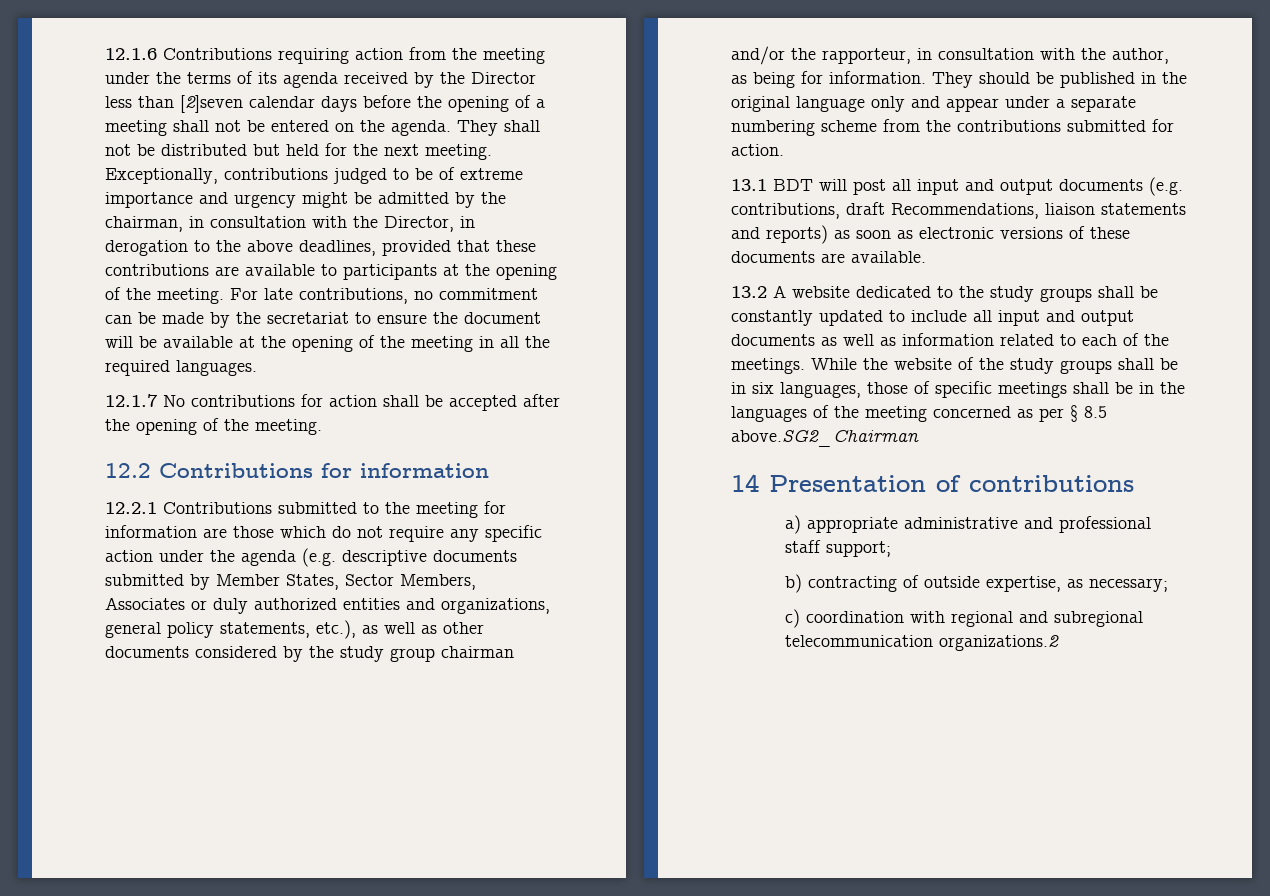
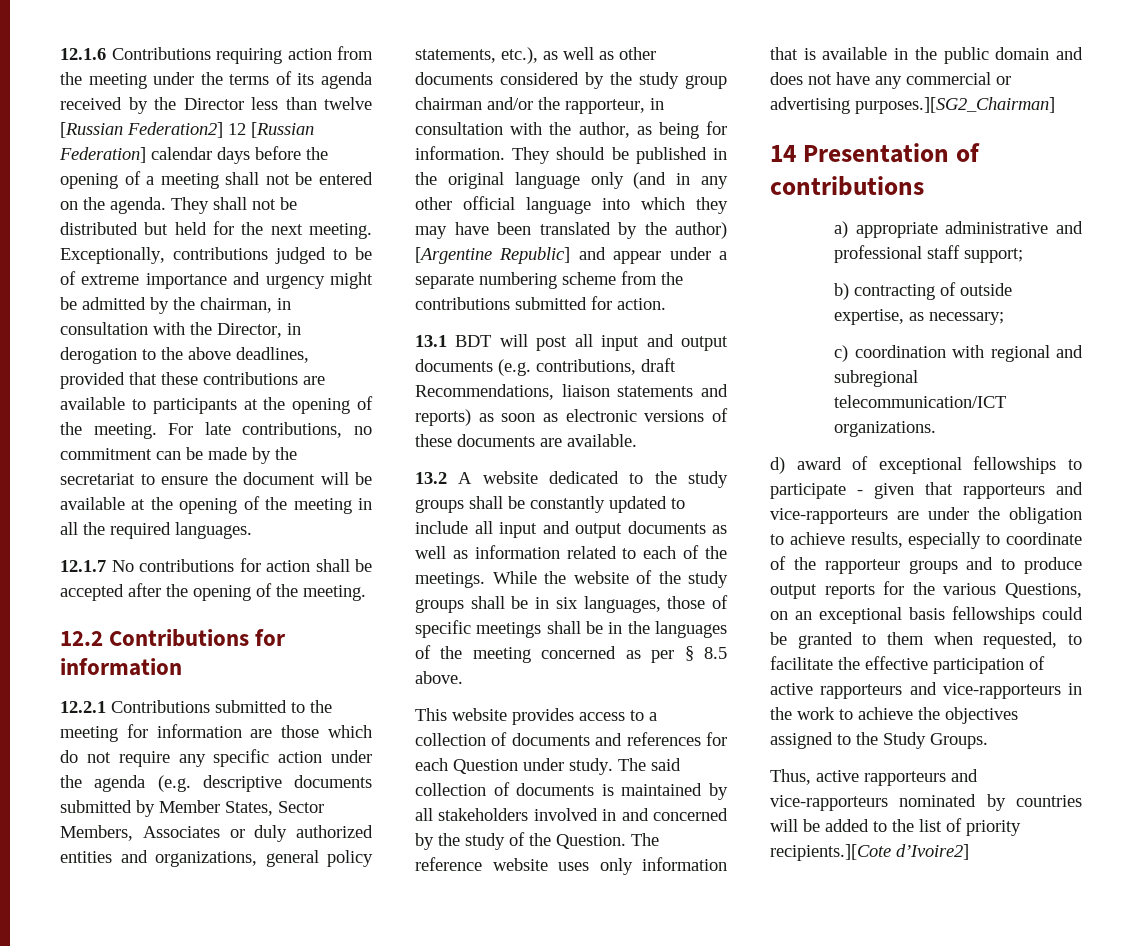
[180,95,243,113] [2]seven -> [324,97,372,110] [60,122,314,138] [59,147,146,163] twelve [Russian Federation2] 12 [Russian Federation]
(905, 104) none -> [633,172,728,189] [415,196,728,214] [415,222,727,239] [415,247,571,264] (and in any other official language into which they may have been translated by the author) [Argentine Republic]
[731,429,919,447] above.SG2_Chairman -> [415,671,463,684] [415,708,657,725] [415,732,727,746] [415,758,681,775] [415,782,728,800] [415,808,728,821] [415,832,659,850] [415,857,727,875] [770,47,1083,64] [770,72,1011,89] [770,97,1055,114] above. // This website provides access to a collection of documents and references for each Question under study. The said collection of documents is maintained by all stakeholders involved in and concerned by the study of the Question. The reference website uses only information that is available in the public domain and does not have any commercial or advertising purposes.][SG2_Chairman]
[785,635,1060,651] telecommunication organizations.2 -> [834,395,1007,408] [834,421,937,437] [770,456,1082,474] [770,482,1083,499] [770,507,1082,524] [770,532,1082,549] [770,556,1082,574] [770,581,1082,599] [770,606,1083,624] [770,632,1082,649] [770,656,1045,674] [770,682,1082,699] [770,707,1018,724] [770,732,988,749] [770,769,978,786] [770,794,1082,811] [770,818,1021,836] [770,844,969,861] telecommunication/ICT organizations. // d) award of exceptional fellowships to participate - given that rapporteurs and vice-rapporteurs are under the obligation to achieve results, especially to coordinate of the rapporteur groups and to produce output reports for the various Questions, on an exceptional basis fellowships could be granted to them when requested, to facilitate the effective participation of active rapporteurs and vice-rapporteurs in the work to achieve the objectives assigned to the Study Groups. // Thus, active rapporteurs and vice-rapporteurs nominated by countries will be added to the list of priority recipients.][Cote d’Ivoire2]

